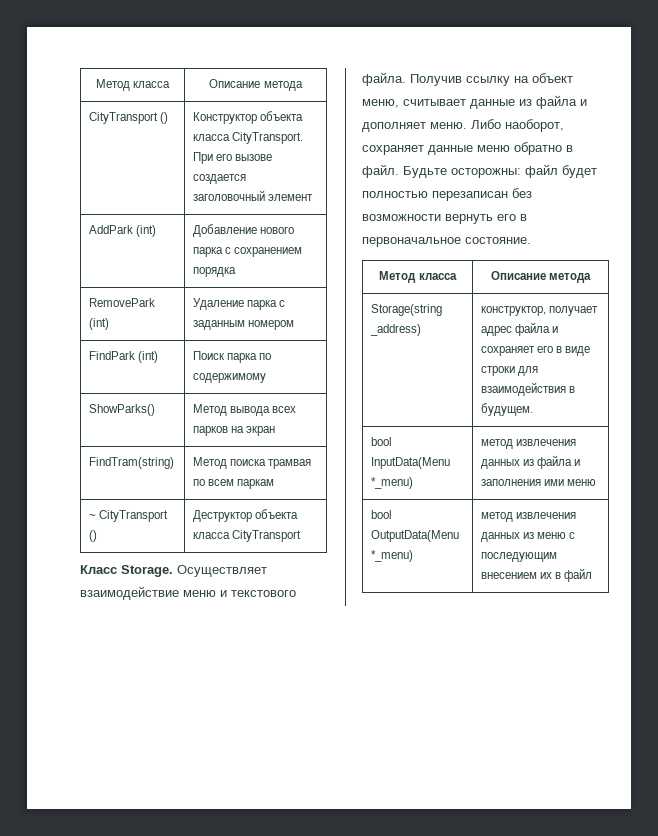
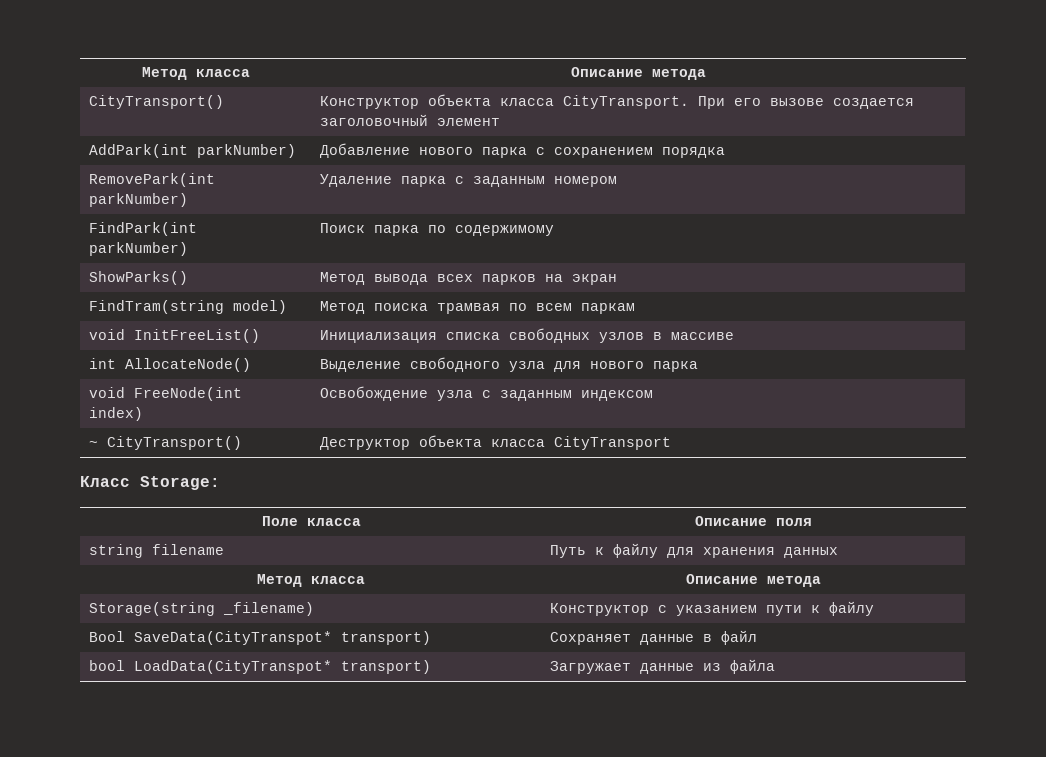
[95,79,171,91] [209,79,303,91] [88,112,169,124] Метод класса | Описание метода // CityTransport () -> [142,67,250,80] [571,67,706,80] [88,95,224,109] Метод класса | Описание метода // CityTransport()
[88,225,157,237] AddPark (int) -> [88,144,296,158] AddPark(int parkNumber)
[88,298,155,307] [88,318,109,330] RemovePark (int) -> [88,173,215,187] [88,193,188,207] RemovePark(int parkNumber)
[88,351,159,363] FindPark (int) -> [88,222,197,236] [88,242,188,256] FindPark(int parkNumber)
[88,457,174,469] FindTram(string) -> [88,300,287,314] FindTram(string model)
(275, 484) none -> [88,329,260,343] [319,328,734,343] [88,358,251,372] [319,357,698,372] [88,387,242,401] [88,407,143,421] [319,386,653,401] // void InitFreeList() | Инициализация списка свободных узлов в массиве // int AllocateNode() | Выделение свободного узла для нового парка // void FreeNode(int index) | Освобождение узла с заданным индексом
[99,510,169,522] [88,530,97,542] CityTransport () -> [106,436,242,450] CityTransport()
[121,565,267,577] [80,586,296,600] [362,72,573,86] [362,95,587,109] [362,119,564,132] [362,142,573,155] [362,164,597,178] [362,188,532,201] [362,214,527,224] [362,237,531,247] Storage. Осуществляет взаимодействие меню и текстового файла. Получив ссылку на объект меню, считывает данные из файла и дополняет меню. Либо наоборот, сохраняет данные меню обратно в файл. Будьте осторожны: файл будет полностью перезаписан без возможности вернуть его в первоначальное состояние. -> [140,476,220,490] [261,516,361,526] [695,516,812,526] [88,544,224,558] [549,543,838,558] Storage: // Поле класса | Описание поля // string filename | Путь к файлу для хранения данных
[369,324,421,336] [480,306,599,316] [480,322,559,336] [480,346,591,356] [480,366,539,376] [480,382,576,396] [480,403,533,416] [370,437,392,446] [370,457,450,469] [370,477,413,489] [480,439,577,449] [480,455,581,469] [480,479,597,486] [370,510,392,519] [370,530,459,542] [370,550,413,562] [480,512,577,522] [480,532,576,542] [480,552,557,562] [480,568,593,582] _address) | конструктор, получает адрес файла и сохраняет его в виде строки для взаимодействия в будущем. // bool InputData(Menu *_menu) | метод извлечения данных из файла и заполнения ими меню // bool OutputData(Menu *_menu) | метод извлечения данных из меню с последующим внесением их в файл -> [222,602,314,616] [549,601,874,616] [88,631,431,645] [549,630,757,645] [88,660,431,674] [549,659,775,674] _filename) | Конструктор c указанием пути к файлу // Bool SaveData(CityTranspot* transport) | Сохраняет данные в файл // bool LoadData(CityTranspot* transport) | Загружает данные из файла

